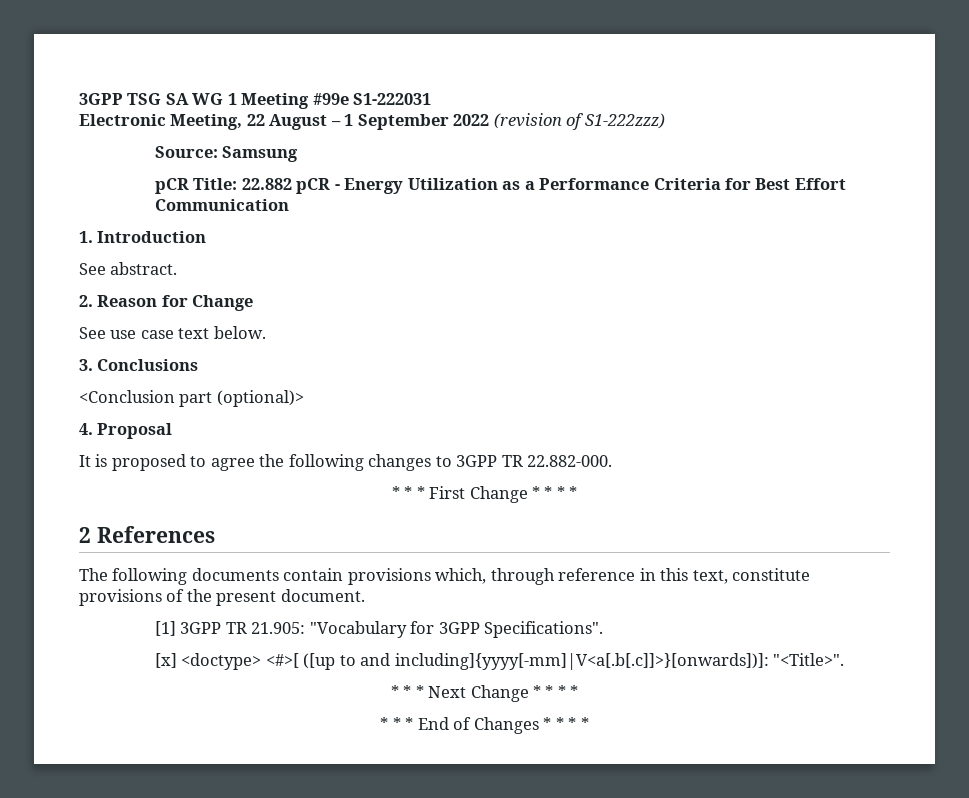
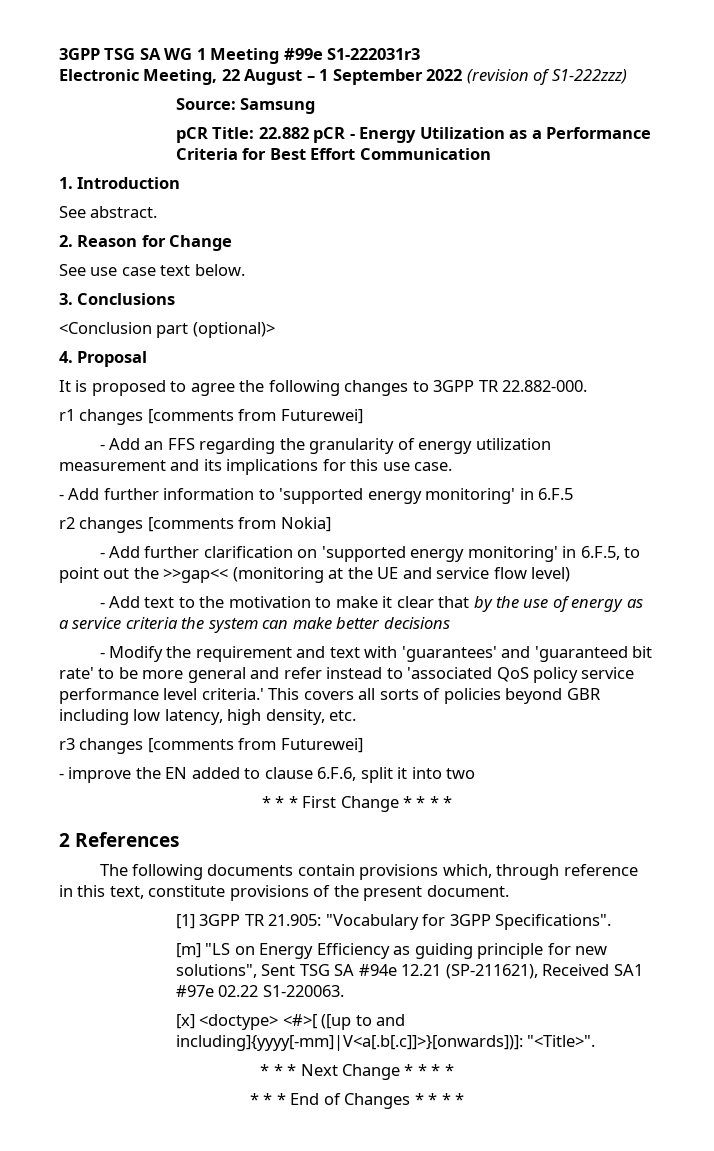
[353,93,432,105] S1-222031 -> [327,48,421,60] S1-222031r3
(613, 461) none -> [59,409,363,425] [99,438,551,454] [59,459,453,475] [59,488,574,504] [59,517,331,533] [99,546,641,562] [59,567,571,583] [99,596,643,612] [59,617,450,633] [99,646,653,662] [59,667,635,683] [59,688,601,704] [59,709,357,725] [59,738,363,754] [59,767,476,783] // r1 changes [comments from Futurewei] // - Add an FFS regarding the granularity of energy utilization measurement and its implications for this use case. // - Add further information to 'supported energy monitoring' in 6.F.5 // r2 changes [comments from Nokia] // - Add further clarification on 'supported energy monitoring' in 6.F.5, to point out the >>gap<< (monitoring at the UE and service flow level) // - Add text to the motivation to make it clear that by the use of energy as a service criteria the system can make better decisions // - Modify the requirement and text with 'guarantees' and 'guaranteed bit rate' to be more general and refer instead to 'associated QoS policy service performance level criteria.' This covers all sorts of policies beyond GBR including low latency, high density, etc. // r3 changes [comments from Futurewei] // - improve the EN added to clause 6.F.6, split it into two
(604, 629) none -> [175,943,608,959] [175,964,643,979] [175,985,344,997] // [m] "LS on Energy Efficiency as guiding principle for new solutions", Sent TSG SA #94e 12.21 (SP-211621), Received SA1 #97e 02.22 S1-220063.

